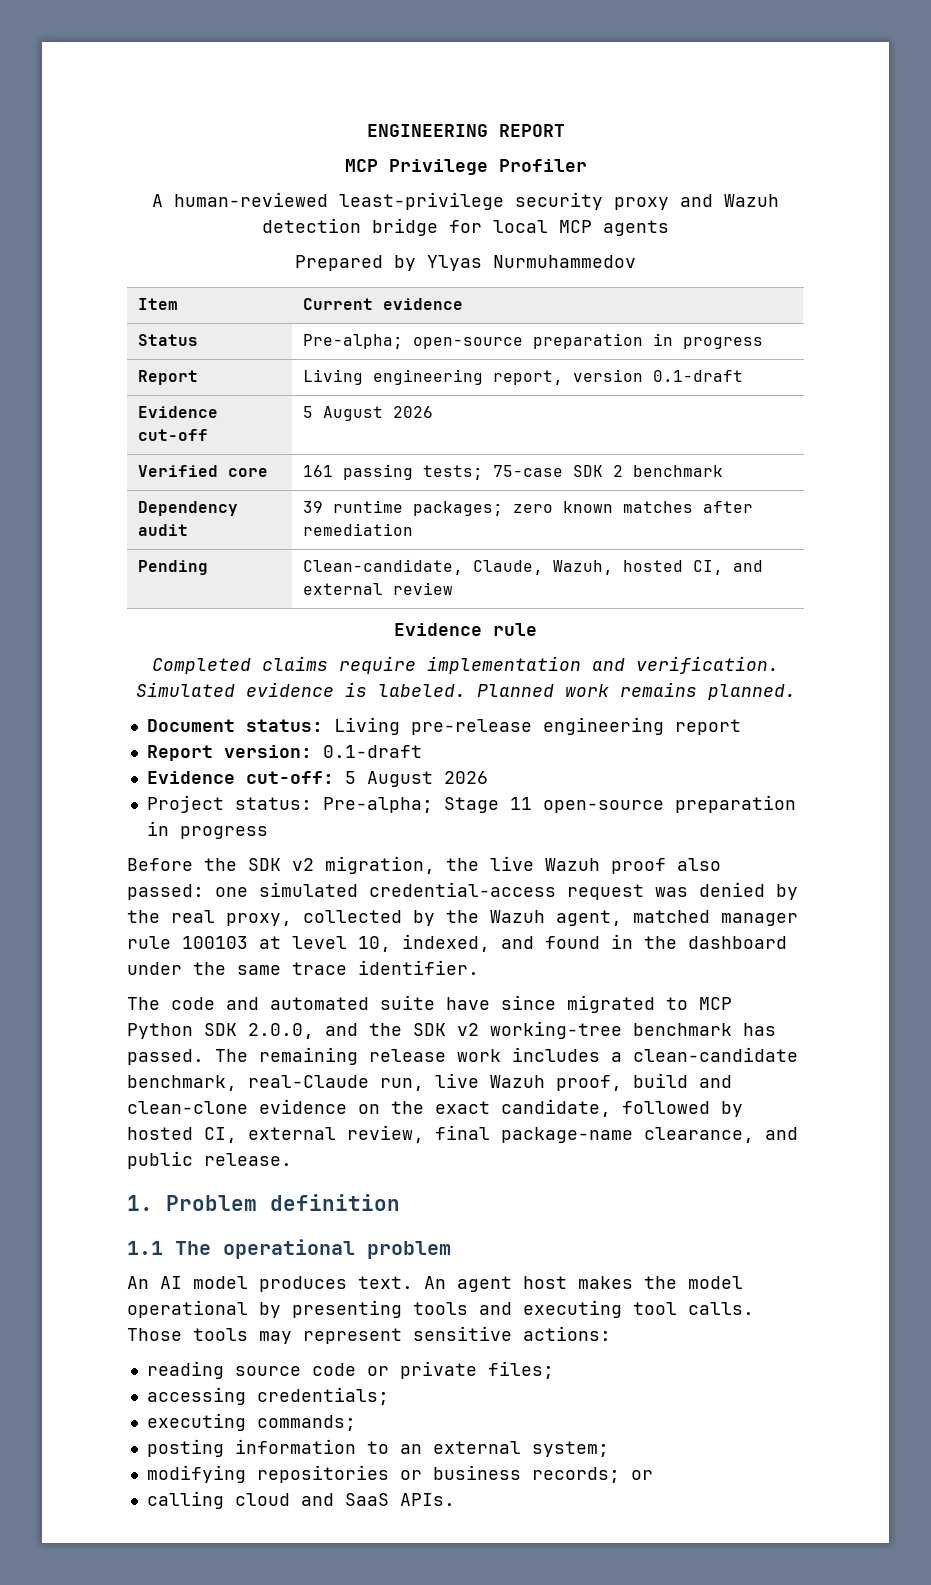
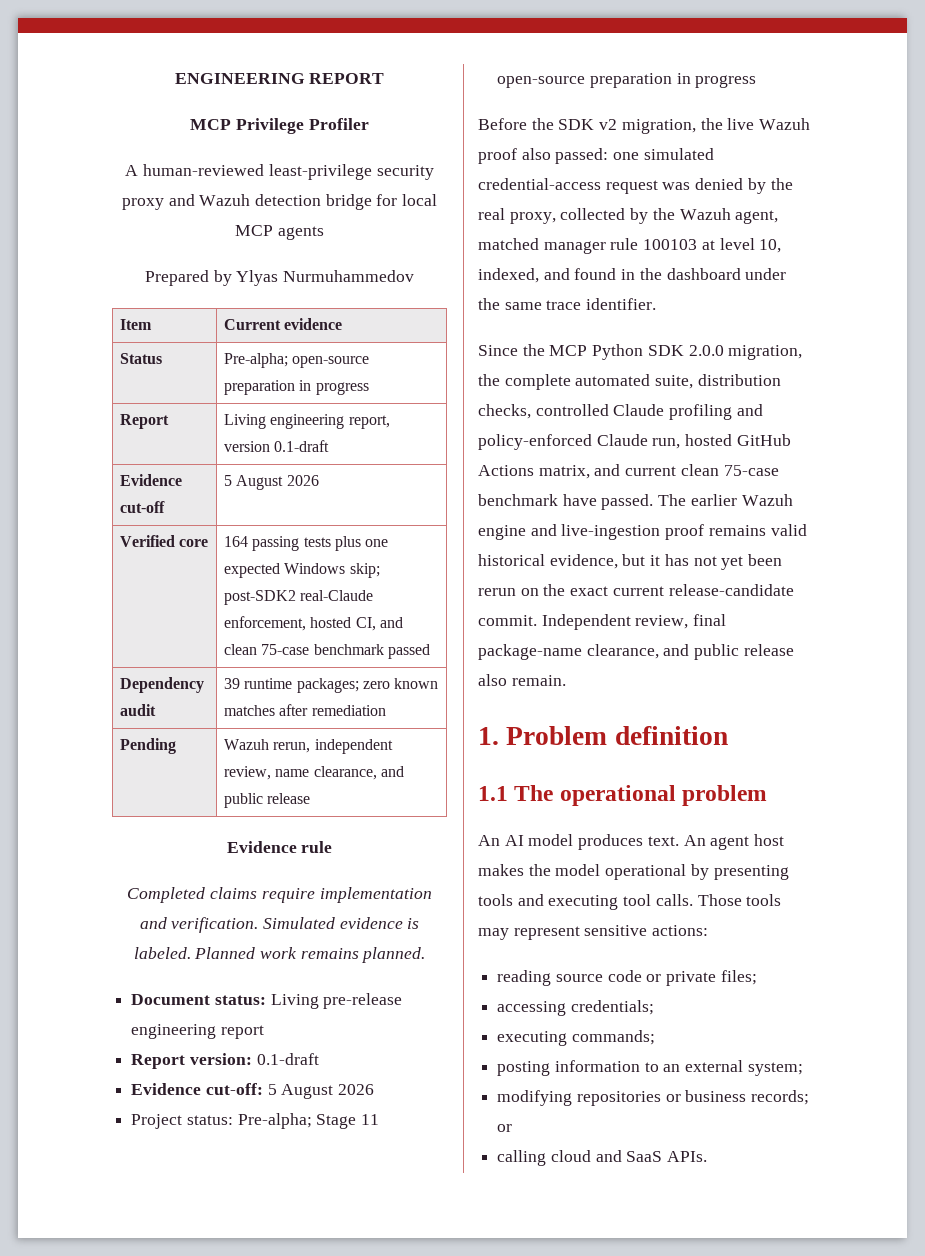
[303,464,724,480] 161 passing tests; 75-case SDK 2 benchmark -> [223,536,389,551] [223,563,380,578] [223,590,374,605] [223,616,403,631] [223,644,430,659] 164 passing tests plus one expected Windows skip; post-SDK2 real-Claude enforcement, hosted CI, and clean 75-case benchmark passed
[303,559,764,575] [303,582,454,595] Clean-candidate, Claude, Wazuh, hosted CI, and external review -> [223,739,393,754] [223,766,404,780] [223,793,311,808] Wazuh rerun, independent review, name clearance, and public release
[127,995,732,1013] [127,1021,776,1039] [127,1047,798,1065] [127,1073,732,1091] [127,1099,743,1117] [127,1127,336,1143] The code and automated suite have since migrated to MCP Python SDK 2.0.0, and the SDK v2 working-tree benchmark has passed. The remaining release work includes a clean-candidate benchmark, real-Claude run, live Wazuh proof, build and clean-clone evidence on the exact candidate, followed by hosted CI, external -> [478,344,803,360] [478,374,781,390] [478,404,763,420] [478,434,791,450] [478,464,779,479] [478,494,793,510] [478,524,807,540] [478,554,783,570] [478,584,794,596] [478,614,631,630] Since the MCP Python SDK 2.0.0 migration, the complete automated suite, distribution checks, controlled Claude profiling and policy-enforced Claude run, hosted GitHub Actions matrix, and current clean 75-case benchmark have passed. The earlier Wazuh engine and live-ingestion proof remains valid historical evidence, but it has not yet been rerun on the exact current release-candidate commit. Independent
[204,1153,292,1166] release. -> [743,644,794,656] [478,674,566,686] release also remain.

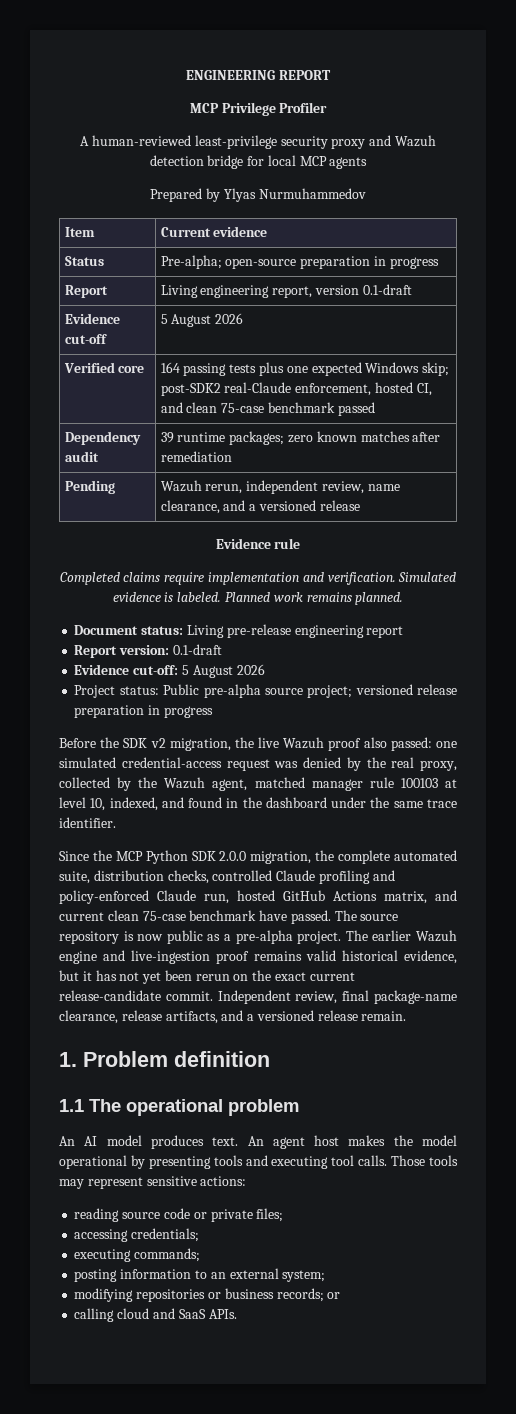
[223,793,263,808] public -> [249,500,316,511] a versioned
[237,1113,380,1129] [497,76,586,88] Pre-alpha; Stage 11 open-source -> [163,684,457,698] Public pre-alpha source project; versioned release
(687, 500) none -> [360,914,399,921] [59,930,368,944] source repository is now public as a pre-alpha project. The
[663,644,794,660] [478,674,507,686] and public release also -> [121,1010,358,1024] release artifacts, and a versioned release

